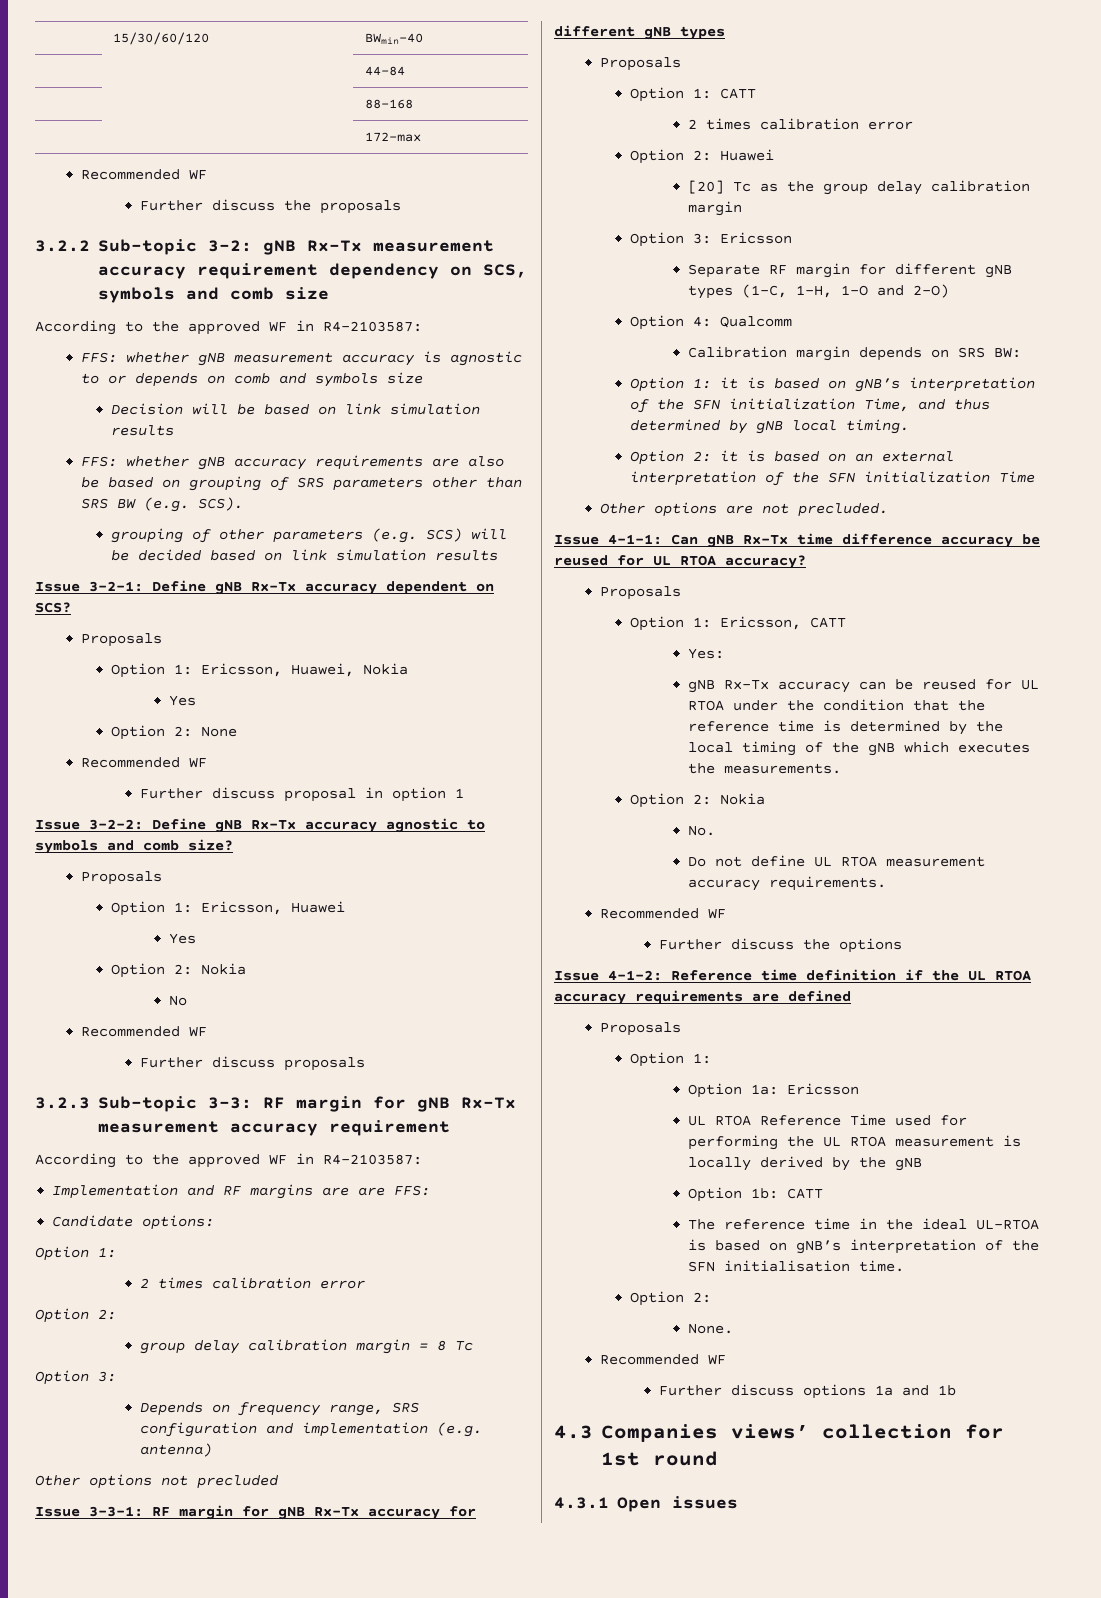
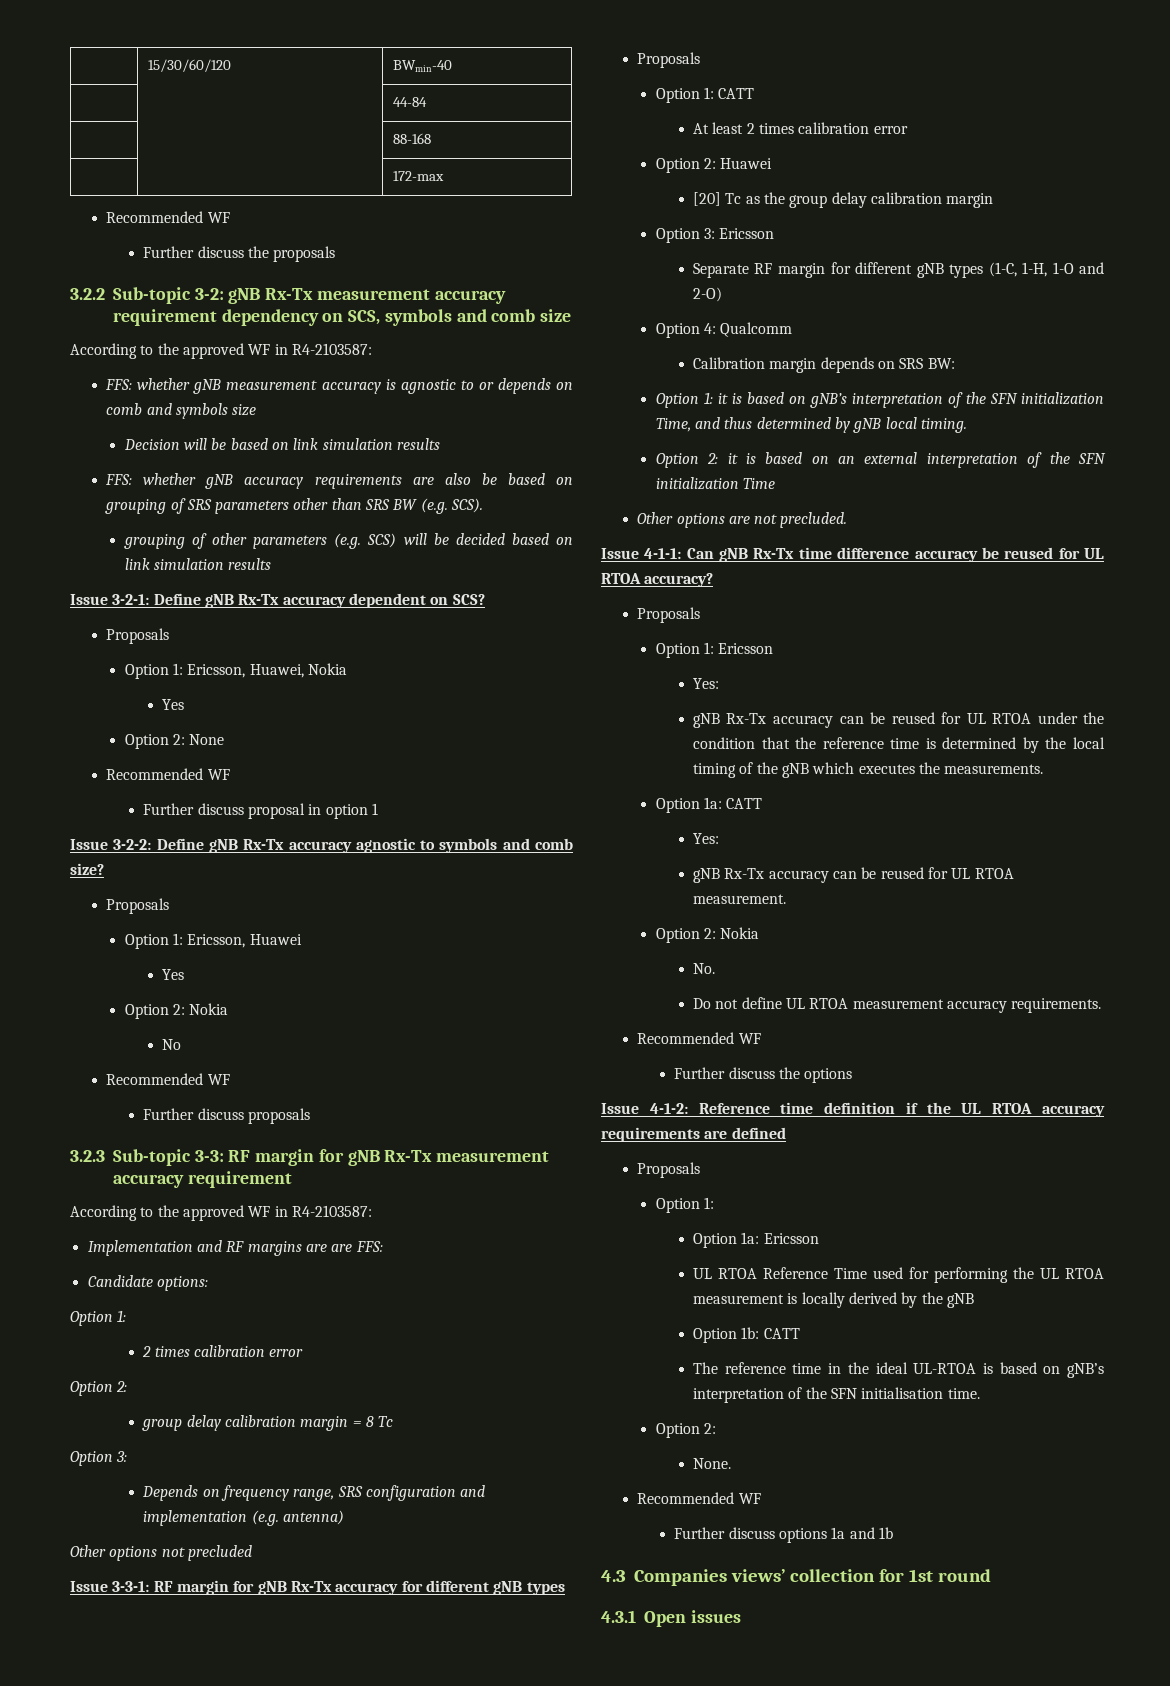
(756, 93) none -> [692,122,744,134] At least
[719,616,846,630] Ericsson, CATT -> [718,643,774,654] Ericsson
(842, 768) none -> [655,797,763,813] [692,833,719,844] [692,867,1014,883] [692,894,786,904] // Option 1a: CATT // Yes: // gNB Rx-Tx accuracy can be reused for UL RTOA measurement.

